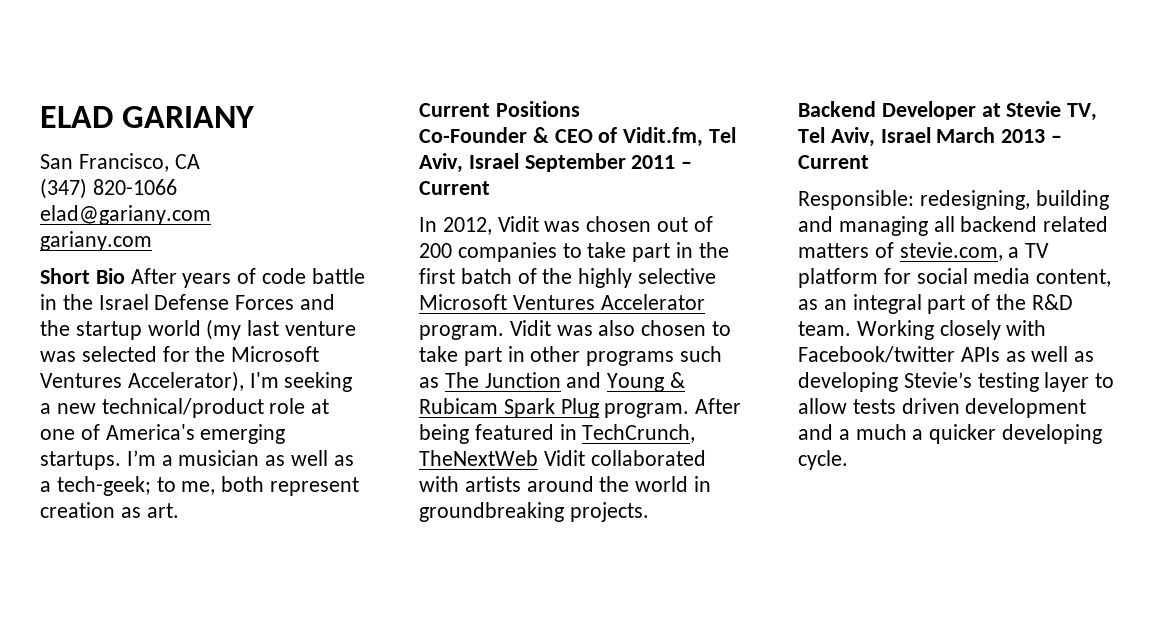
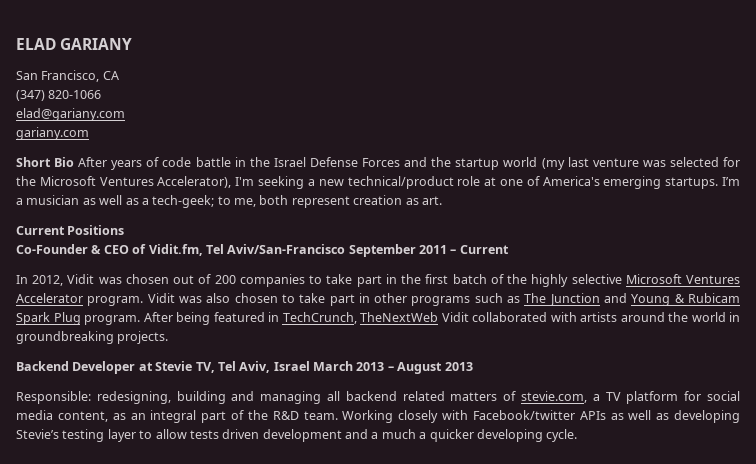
[419,153,519,173] Aviv, Israel -> [227,244,346,254] Aviv/San-Francisco
[798,155,869,169] Current -> [397,362,473,374] August 2013

